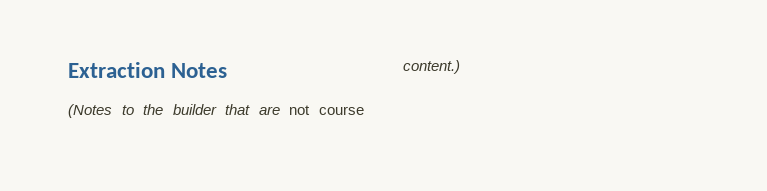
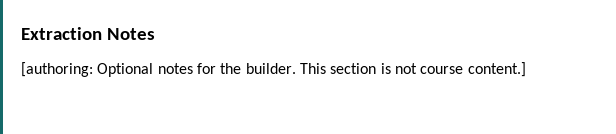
[68,104,280,118] (Notes to the builder that are -> [21,62,391,77] [authoring: Optional notes for the builder. This section is
[403,60,460,74] content.) -> [467,62,526,77] content.]

